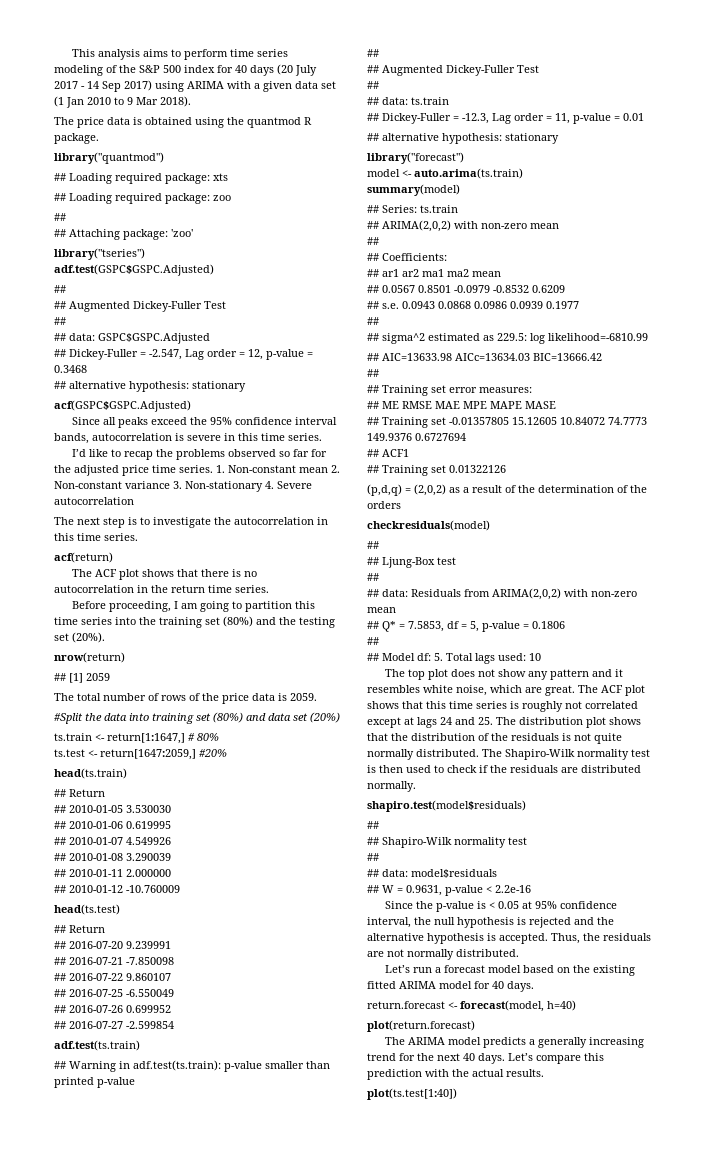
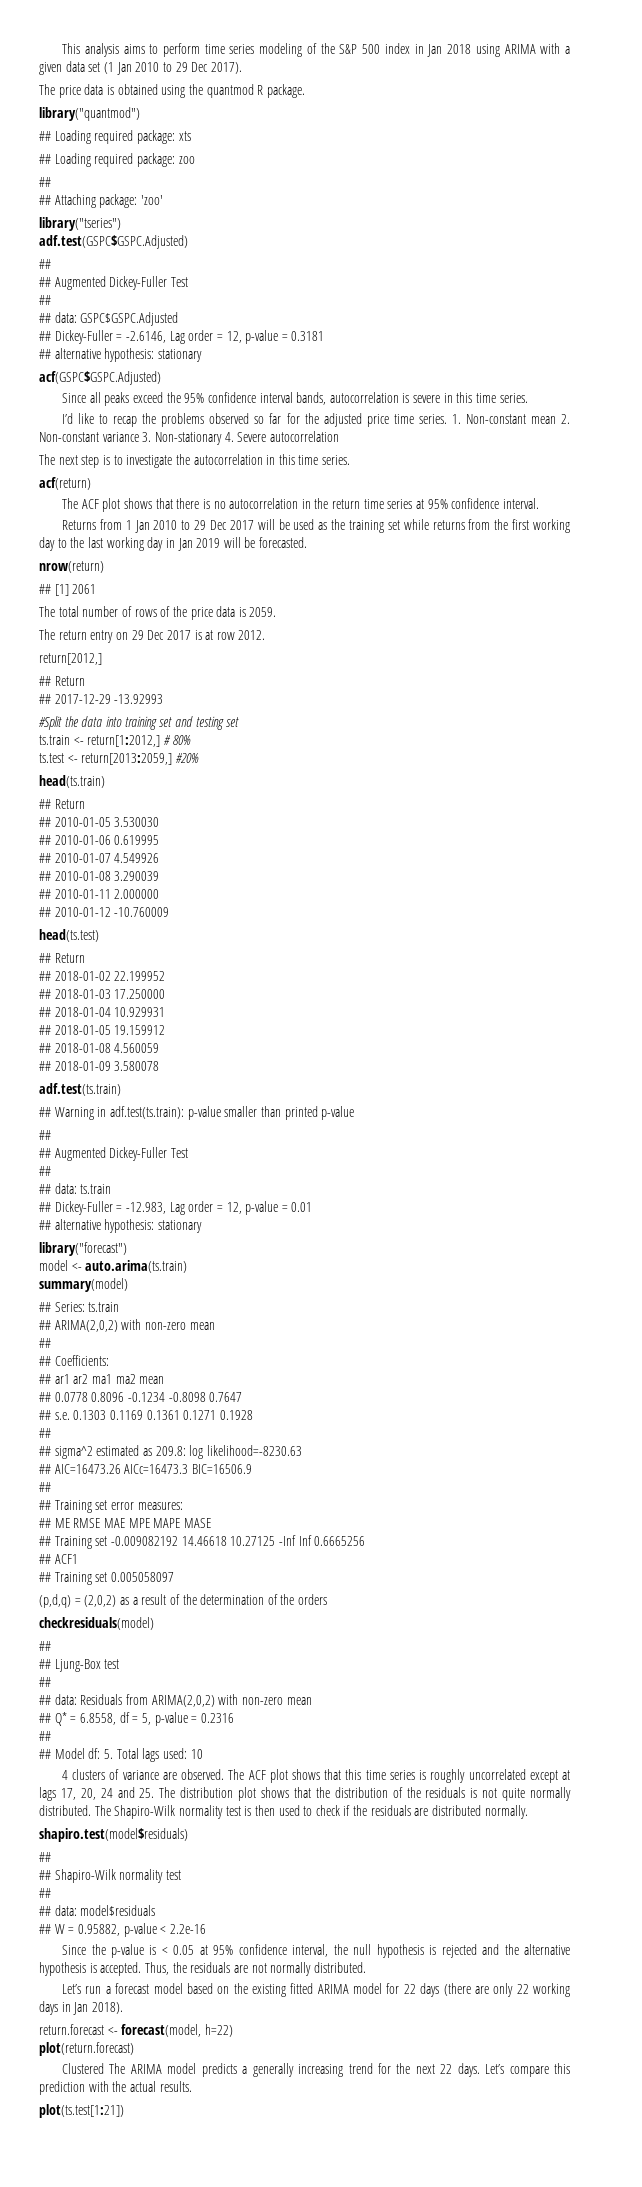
[217,64,317,76] [54,80,152,92] for 40 days (20 July 2017 - 14 Sep 2017) -> [414,44,472,57] in Jan 2018
[127,96,191,107] 9 Mar 2018). -> [175,62,242,74] 29 Dec 2017).
[149,349,313,360] [54,365,87,373] -2.547, Lag order = 12, p-value = 0.3468 -> [125,330,325,344] -2.6146, Lag order = 12, p-value = 0.3181
[235,585,269,593] [72,601,316,612] [54,616,335,628] [54,632,105,643] series. // Before proceeding, I am going to partition this time series into the training set (80%) and the testing set (20%). -> [387,498,540,509] [62,519,570,533] [39,537,308,551] series at 95% confidence interval. // Returns from 1 Jan 2010 to 29 Dec 2017 will be used as the training set while returns from the first working day to the last working day in Jan 2019 will be forecasted.
[86,673,110,681] 2059 -> [72,584,97,594] 2061
(317, 697) none -> [39,629,266,643] [39,653,102,665] [39,676,85,686] [39,694,164,704] // The return entry on 29 Dec 2017 is at row 2012. // return[2012,] // ## Return // ## 2017-12-29 -13.92993
[213,712,340,723] (80%) and data set (20%) -> [174,716,240,730] and testing set
[107,733,185,744] return[1:1647,] -> [87,735,161,747] return[1:2012,]
[100,749,196,760] return[1647:2059,] -> [81,753,173,765] return[2013:2059,]
[69,941,171,949] [54,957,174,965] [54,973,171,981] [54,989,174,997] [54,1005,171,1013] [54,1021,174,1029] 2016-07-20 9.239991 // ## 2016-07-21 -7.850098 // ## 2016-07-22 9.860107 // ## 2016-07-25 -6.550049 // ## 2016-07-26 0.699952 // ## 2016-07-27 -2.599854 -> [54,971,166,981] [39,989,166,999] [39,1007,166,1017] [39,1025,166,1035] [39,1043,160,1053] [39,1061,160,1071] 2018-01-02 22.199952 // ## 2018-01-03 17.250000 // ## 2018-01-04 10.929931 // ## 2018-01-05 19.159912 // ## 2018-01-08 4.560059 // ## 2018-01-09 3.580078
[462,113,570,124] -12.3, Lag order = 11, -> [125,1201,242,1215] -12.983, Lag order = 12,
[382,285,565,293] [367,301,579,309] 0.0567 0.8501 -0.0979 -0.8532 0.6209 // ## s.e. 0.0943 0.0868 0.0986 0.0939 0.1977 -> [54,1392,243,1402] [39,1410,253,1420] 0.0778 0.8096 -0.1234 -0.8098 0.7647 // ## s.e. 0.1303 0.1169 0.1361 0.1271 0.1928
[497,333,648,344] [367,353,602,361] 229.5: log likelihood=-6810.99 // ## AIC=13633.98 AICc=13634.03 BIC=13666.42 -> [155,1445,302,1459] [39,1464,252,1474] 209.8: log likelihood=-8230.63 // ## AIC=16473.26 AICc=16473.3 BIC=16506.9
[449,417,647,425] [367,433,466,441] -0.01357805 15.12605 10.84072 74.7773 149.9376 0.6727694 -> [110,1535,366,1546] -0.009082192 14.46618 10.27125 -Inf Inf 0.6665256
[449,465,506,473] 0.01322126 -> [110,1572,174,1582] 0.005058097
[408,621,444,632] 7.5853, -> [79,1713,116,1725] 6.8558,
[532,621,565,629] 0.1806 -> [200,1713,234,1723] 0.2316
[385,669,624,680] [367,685,575,696] The top plot does not show any pattern and it resembles white noise, which are great. -> [62,1769,225,1780] 4 clusters of variance are observed.
[565,701,638,709] not correlated -> [468,1769,526,1780] uncorrelated
(437, 722) none -> [60,1788,96,1800] 17, 20,
[406,885,442,896] 0.9631, -> [77,1924,120,1936] 0.95882,
[492,981,534,992] 40 days. -> [403,1983,571,1997] [39,2001,123,2015] 22 days (there are only 22 working days in Jan 2018).
[547,1000,576,1011] h=40) -> [204,2024,233,2037] h=22)
(475, 1026) none -> [62,2063,105,2074] Clustered
[463,1053,475,1061] 40 -> [440,2064,453,2074] 22
[367,1088,457,1100] plot(ts.test[1:40]) -> [39,2104,124,2118] plot(ts.test[1:21])

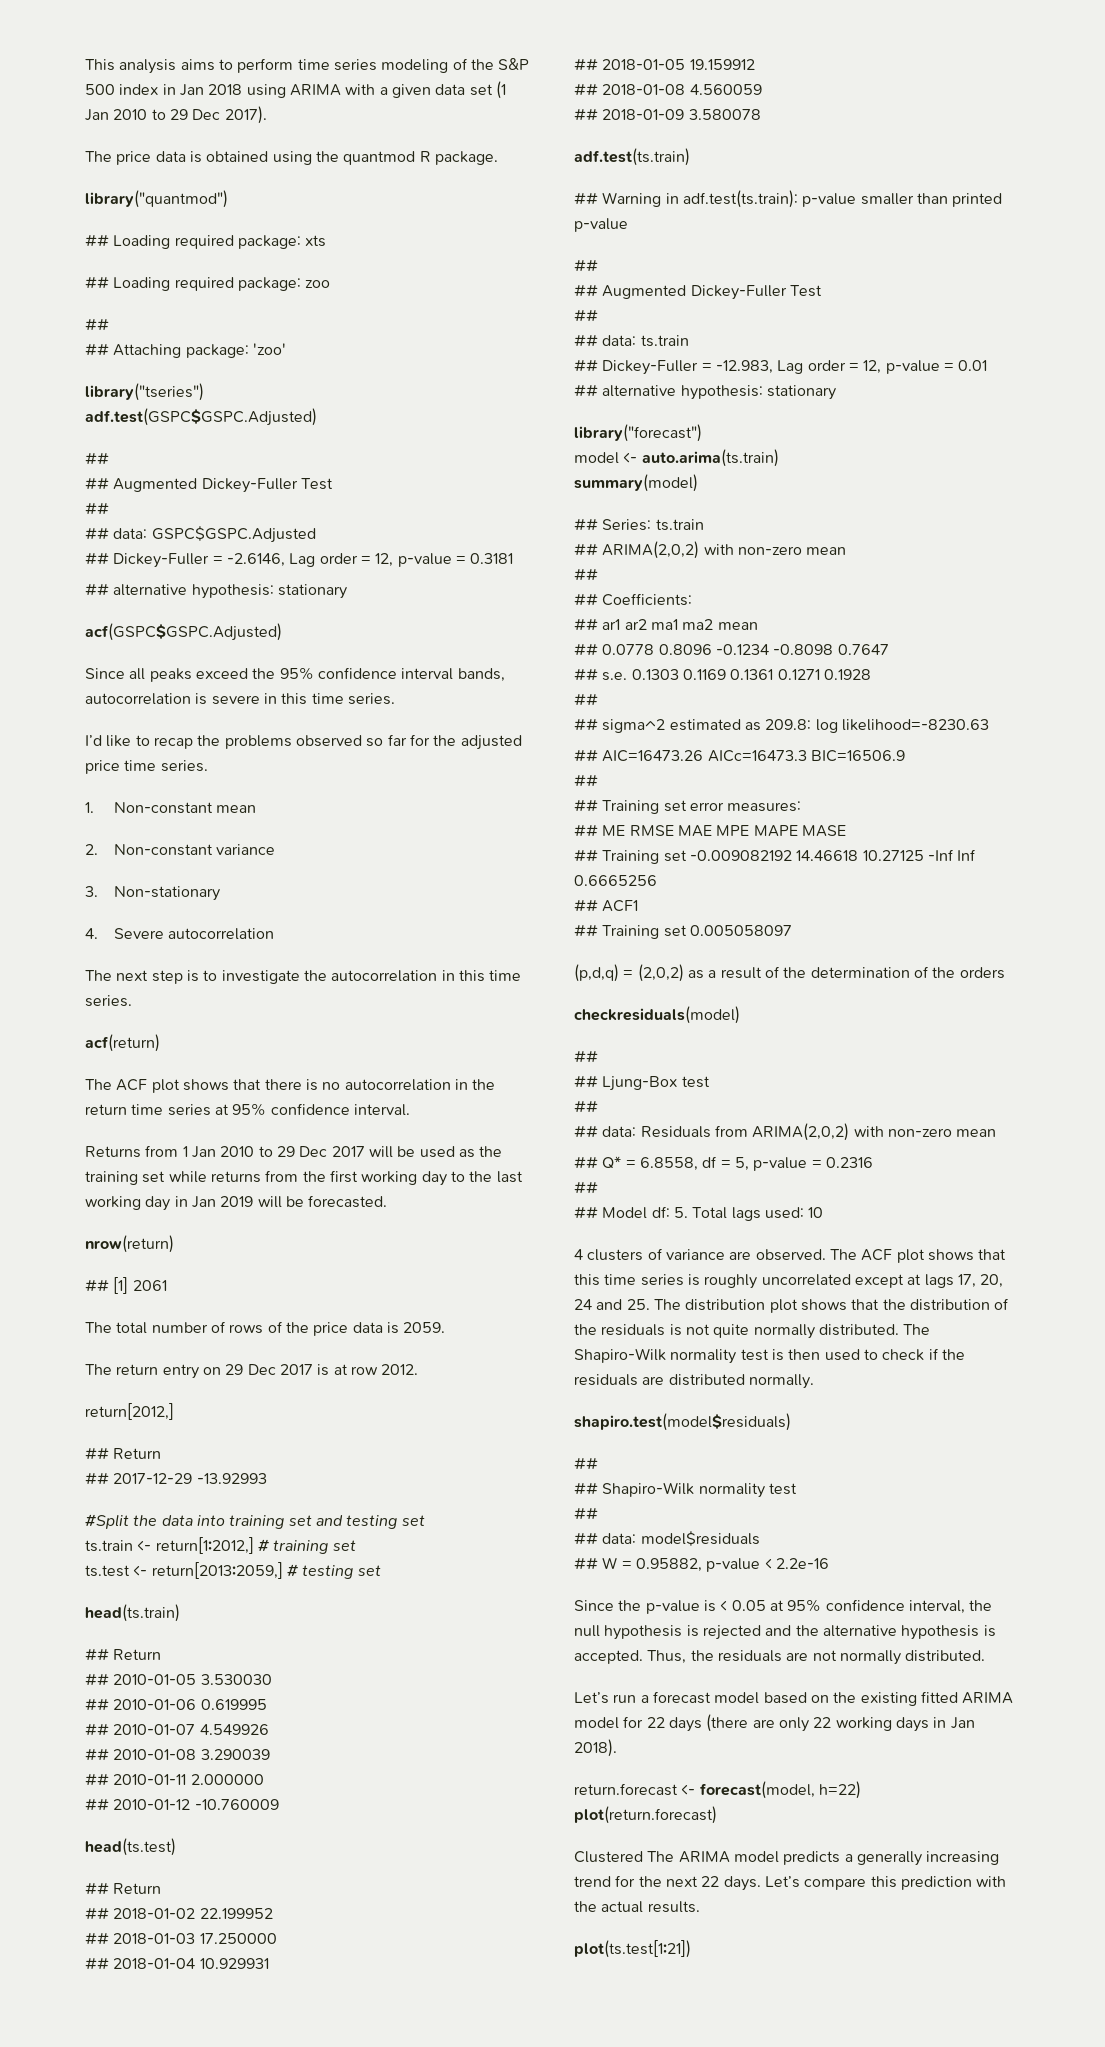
(447, 419) none -> (208, 766) //
(556, 420) none -> (257, 809) //
(139, 437) none -> (276, 849) //
(222, 438) none -> (221, 893) //
[172,735,191,745] 80% -> [273,1540,356,1554] training set
[175,753,199,763] #20% -> [286,1564,381,1579] # testing set

